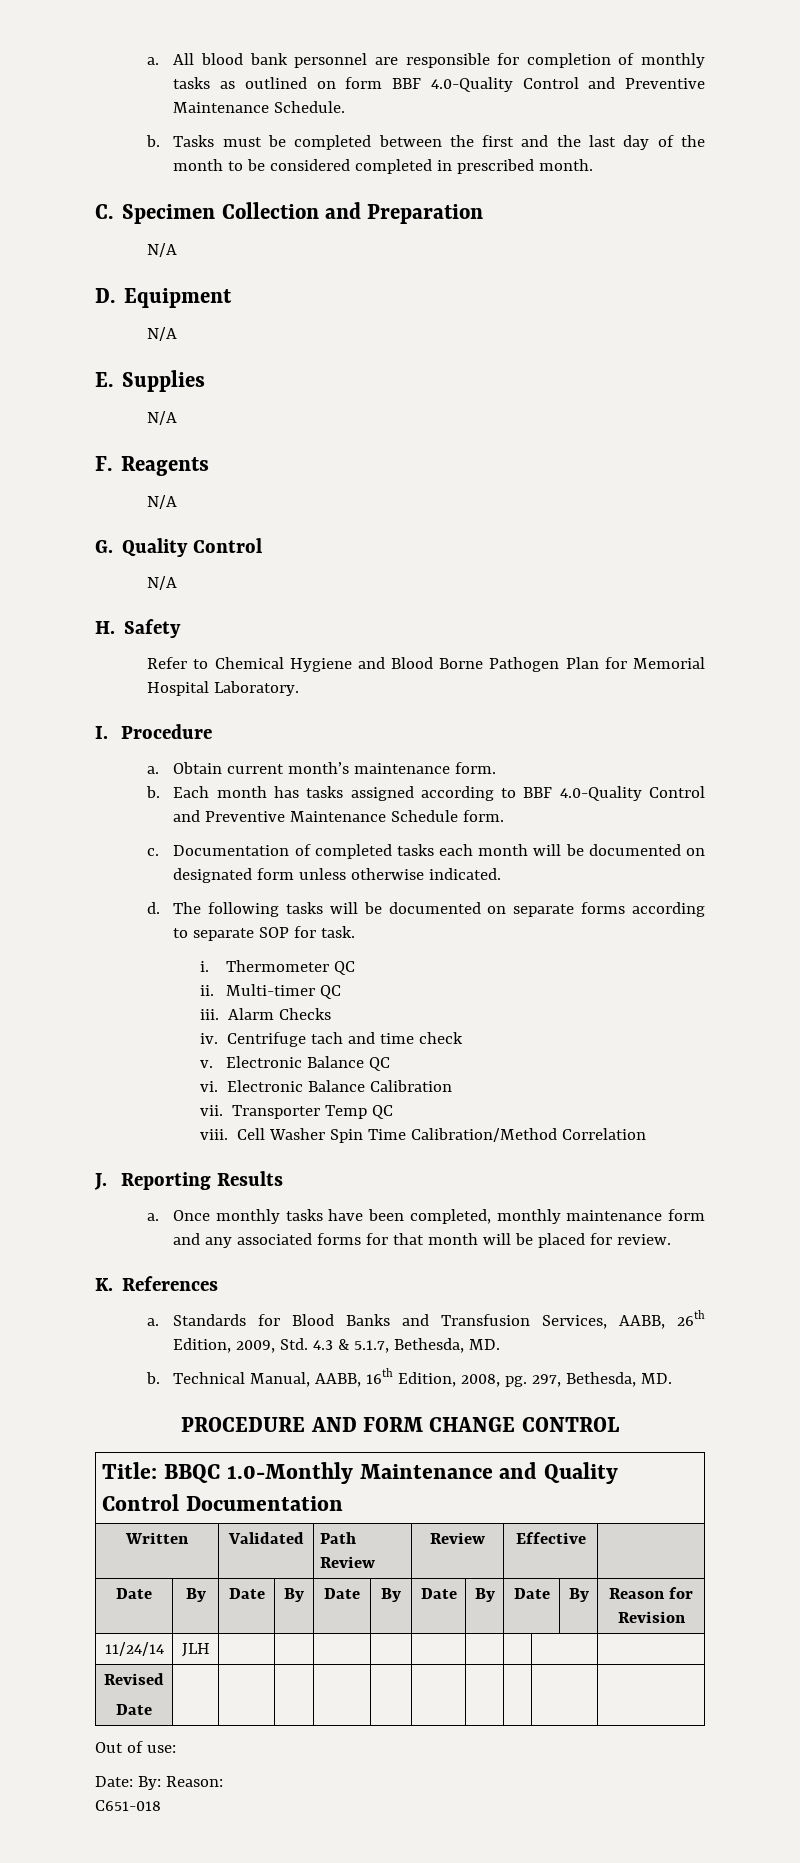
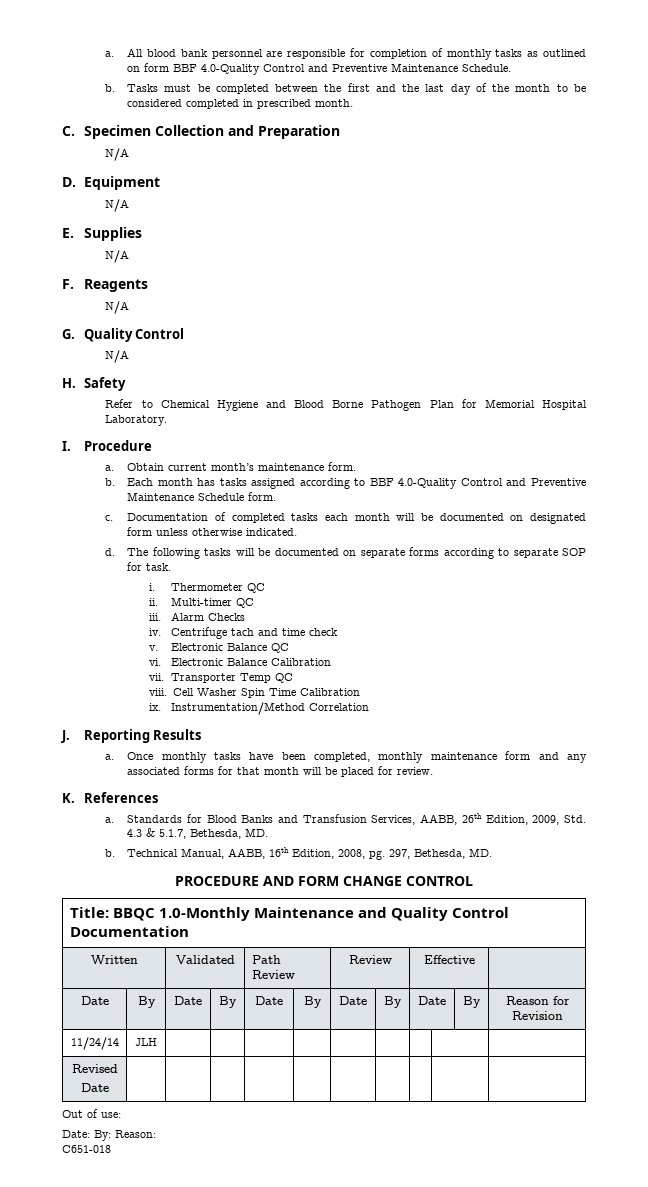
[410,1128,557,1142] Calibration/Method -> [299,688,360,696] [148,702,305,715] Calibration // ix. Instrumentation/Method

